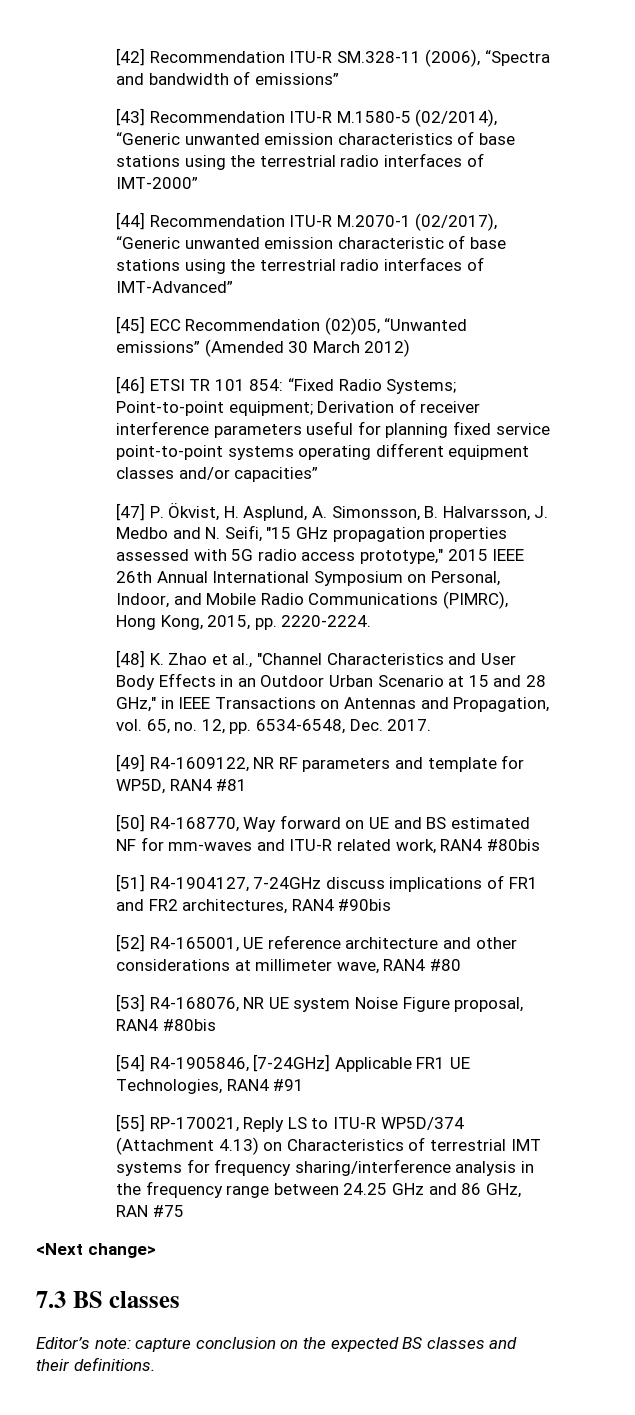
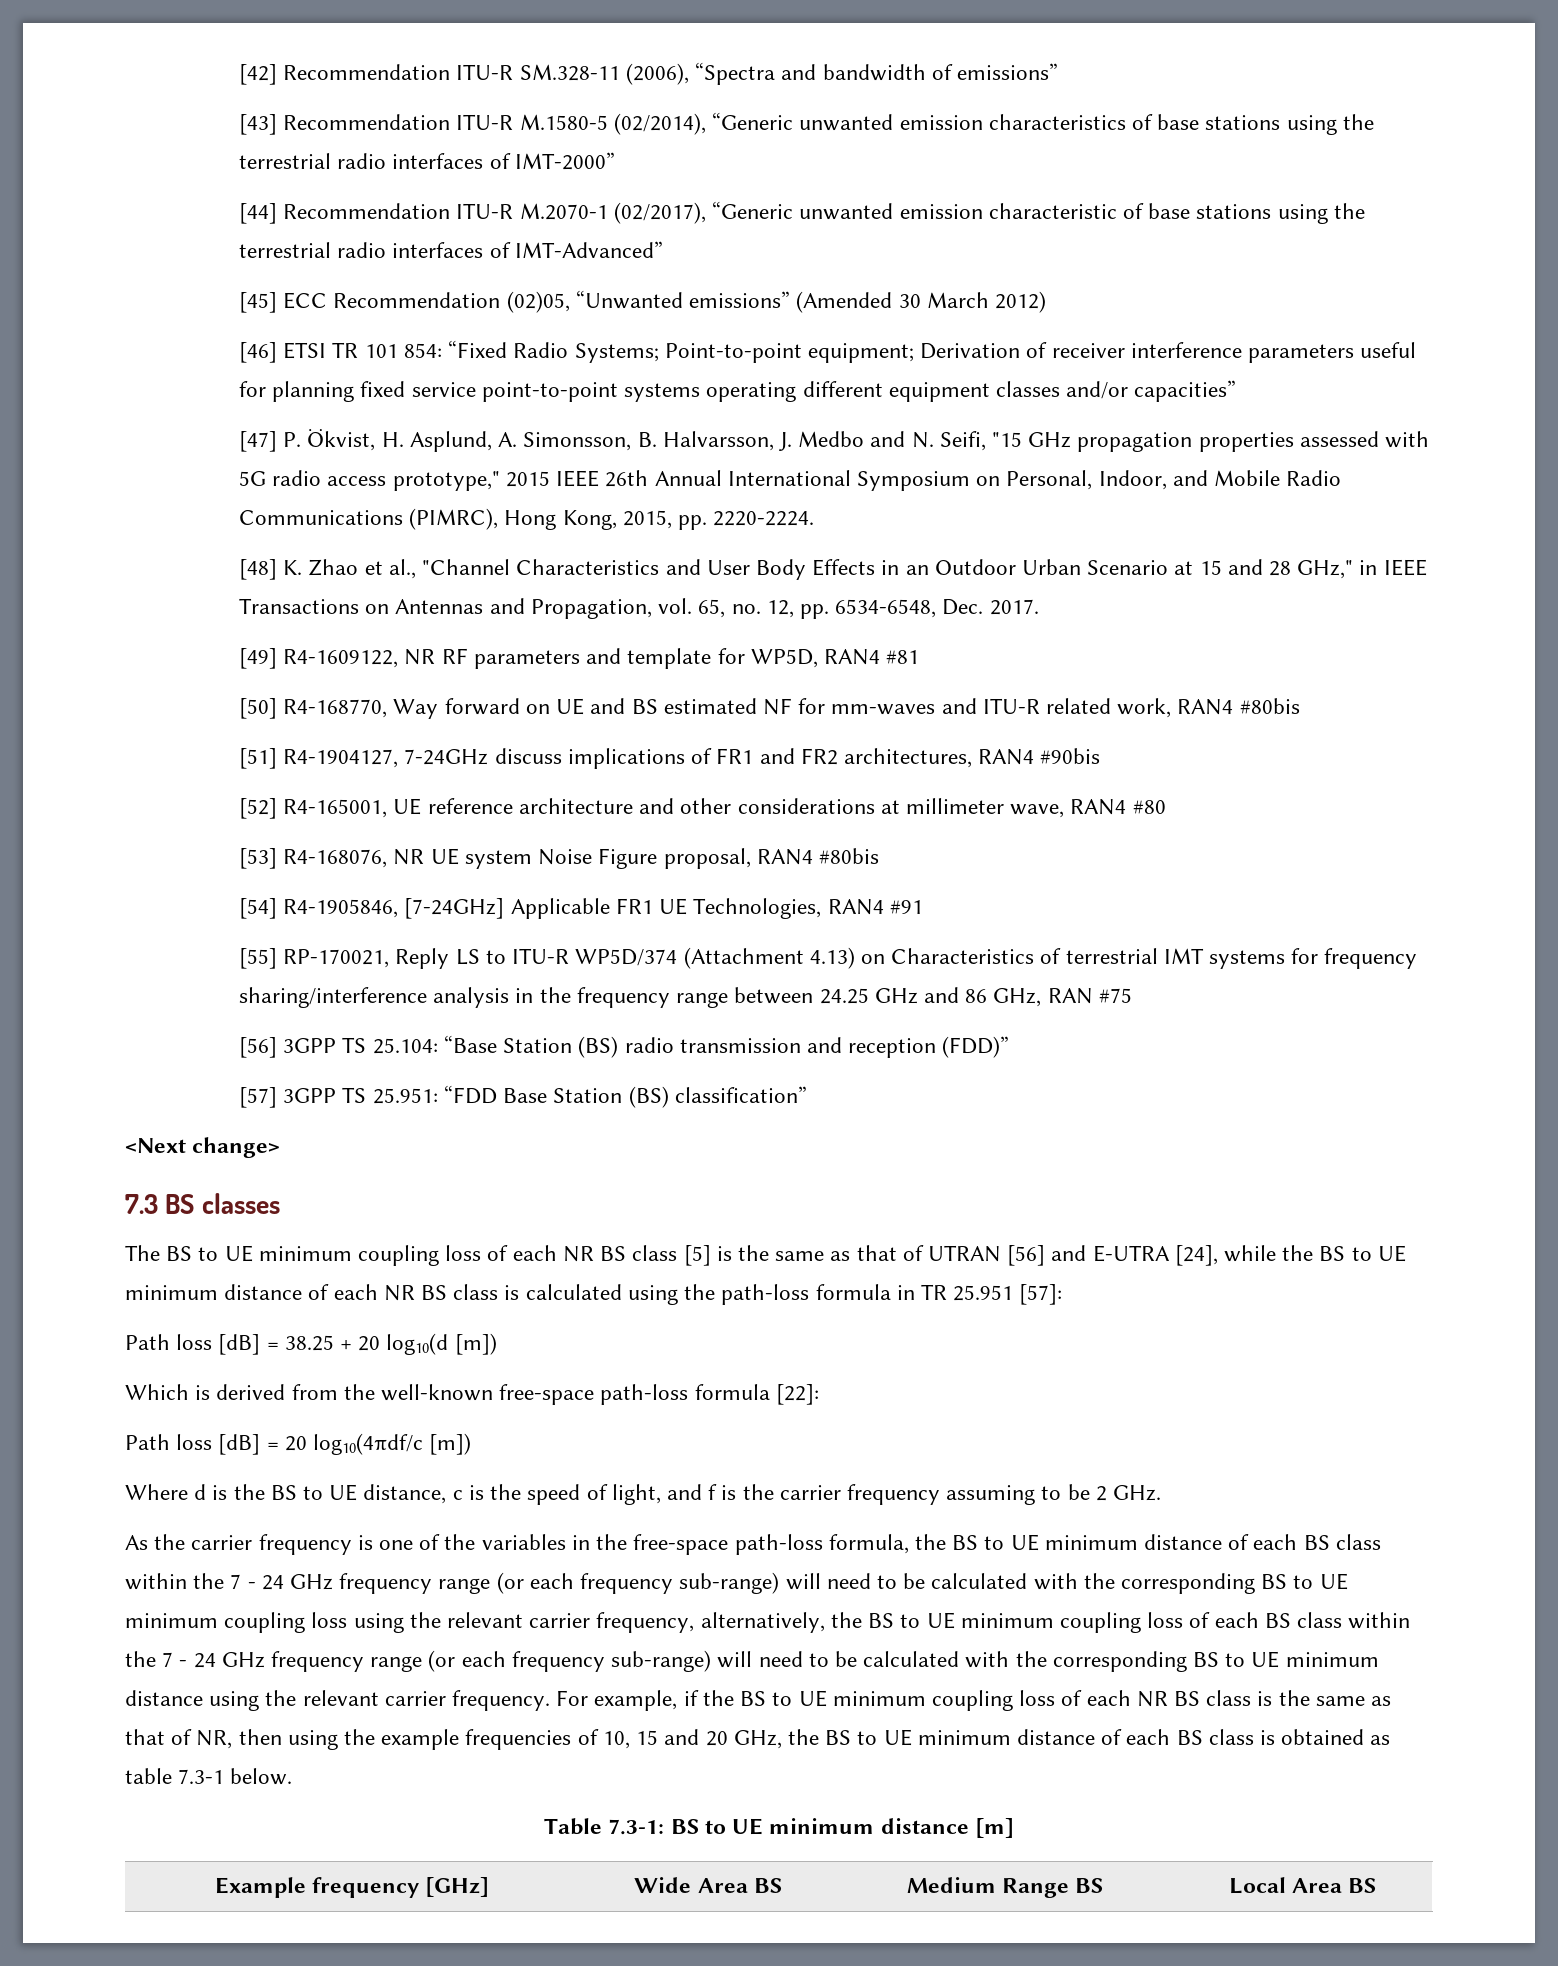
(184, 1211) none -> [239,1035,1010,1058] [239,1085,807,1108] // [56] 3GPP TS 25.104: “Base Station (BS) radio transmission and reception (FDD)” // [57] 3GPP TS 25.951: “FDD Base Station (BS) classification”
[36,1337,518,1352] [36,1357,155,1371] Editor’s note: capture conclusion on the expected BS classes and their definitions. -> [125,1245,1406,1266] [125,1284,1063,1305] [125,1333,497,1355] [125,1384,819,1405] [125,1433,472,1455] [125,1484,1162,1505] [125,1534,1381,1555] [125,1572,1348,1594] [125,1612,1411,1633] [125,1650,1379,1672] [125,1690,1392,1711] [125,1729,1391,1750] [125,1768,293,1785] [544,1818,1014,1838] [214,1877,490,1898] [634,1877,782,1893] [906,1877,1104,1898] [1228,1877,1377,1894] The BS to UE minimum coupling loss of each NR BS class [5] is the same as that of UTRAN [56] and E-UTRA [24], while the BS to UE minimum distance of each NR BS class is calculated using the path-loss formula in TR 25.951 [57]: // Path loss [dB] = 38.25 + 20 log10(d [m]) // Which is derived from the well-known free-space path-loss formula [22]: // Path loss [dB] = 20 log10(4πdf/c [m]) // Where d is the BS to UE distance, c is the speed of light, and f is the carrier frequency assuming to be 2 GHz. // As the carrier frequency is one of the variables in the free-space path-loss formula, the BS to UE minimum distance of each BS class within the 7 - 24 GHz frequency range (or each frequency sub-range) will need to be calculated with the corresponding BS to UE minimum coupling loss using the relevant carrier frequency, alternatively, the BS to UE minimum coupling loss of each BS class within the 7 - 24 GHz frequency range (or each frequency sub-range) will need to be calculated with the corresponding BS to UE minimum distance using the relevant carrier frequency. For example, if the BS to UE minimum coupling loss of each NR BS class is the same as that of NR, then using the example frequencies of 10, 15 and 20 GHz, the BS to UE minimum distance of each BS class is obtained as table 7.3-1 below. // Table 7.3-1: BS to UE minimum distance [m] // Example frequency [GHz] | Wide Area BS | Medium Range BS | Local Area BS

